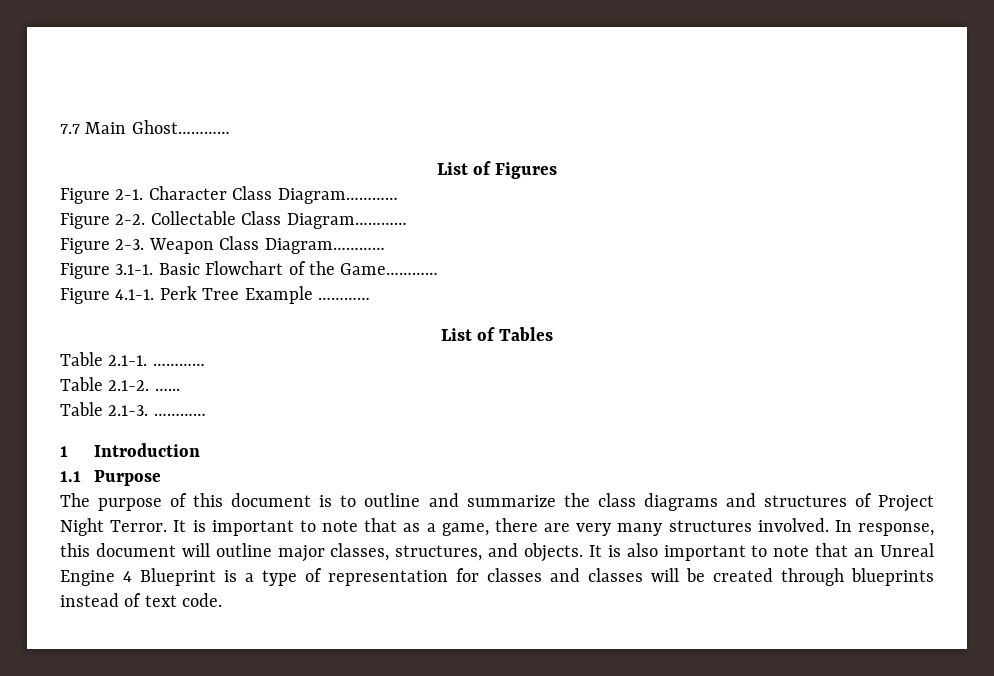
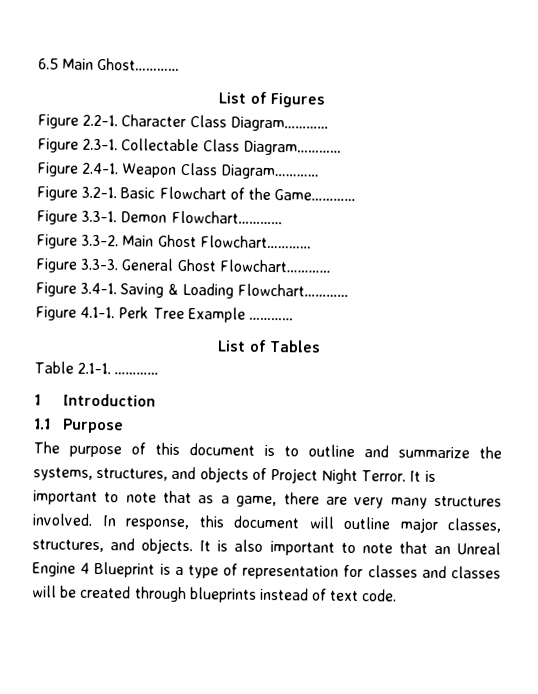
[60,124,80,134] 7.7 -> [38,58,59,70] 6.5
[115,189,144,200] 2-1. -> [82,114,119,127] 2.2-1.
[115,214,146,225] 2-2. -> [82,138,119,151] 2.3-1.
[115,239,145,250] 2-3. -> [82,162,120,175] 2.4-1.
[115,264,154,275] 3.1-1. -> [81,186,118,199] 3.2-1.
(439, 269) none -> [36,210,283,225] [36,234,312,249] [35,258,332,273] [35,282,349,299] // Figure 3.3-1. Demon Flowchart………… // Figure 3.3-2. Main Ghost Flowchart………… // Figure 3.3-3. General Ghost Flowchart………… // Figure 3.4-1. Saving & Loading Flowchart…………
[60,377,180,391] [60,402,206,416] // Table 2.1-2. …... // Table 2.1-3. ………… -> (160, 373) none
[597,493,847,511] class diagrams and structures -> [33,466,249,483] systems, structures, and objects

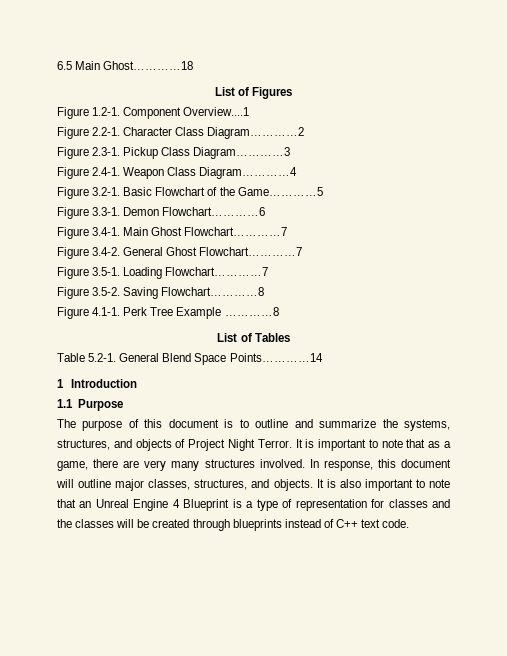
[97,57,181,71] Ghost………… -> [103,61,194,70] Ghost…………18
(325, 100) none -> [57,107,250,119] // Figure 1.2-1. Component Overview....1
[229,116,329,132] Diagram………… -> [207,127,305,139] Diagram…………2
[121,138,342,156] Collectable Class Diagram………… -> [123,147,291,159] Pickup Class Diagram…………3
[219,164,320,180] Diagram………… -> [199,167,298,179] Diagram…………4
[274,189,357,202] Game………… -> [237,187,323,196] Game…………5
[170,210,283,225] [36,234,312,249] [35,258,332,273] [35,282,349,299] Flowchart………… // Figure 3.3-2. Main Ghost Flowchart………… // Figure 3.3-3. General Ghost Flowchart………… // Figure 3.4-1. Saving & Loading Flowchart………… -> [162,207,266,216] [57,227,288,239] [57,247,303,259] [57,267,269,279] [57,287,265,299] Flowchart…………6 // Figure 3.4-1. Main Ghost Flowchart…………7 // Figure 3.4-2. General Ghost Flowchart…………7 // Figure 3.5-1. Loading Flowchart…………7 // Figure 3.5-2. Saving Flowchart…………8
[248,317,294,321] ………… -> [224,307,279,316] …………8
[77,362,160,375] 2.1-1. ………… -> [88,353,323,365] 5.2-1. General Blend Space Points…………14
(447, 572) none -> [57,519,72,528] the
(328, 594) none -> [335,519,358,528] C++

